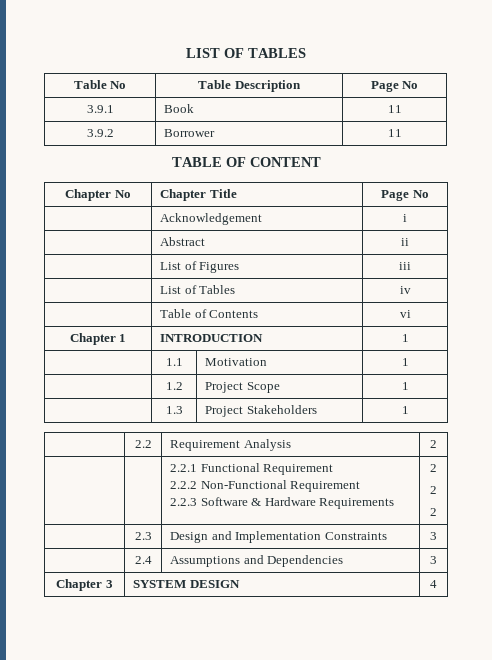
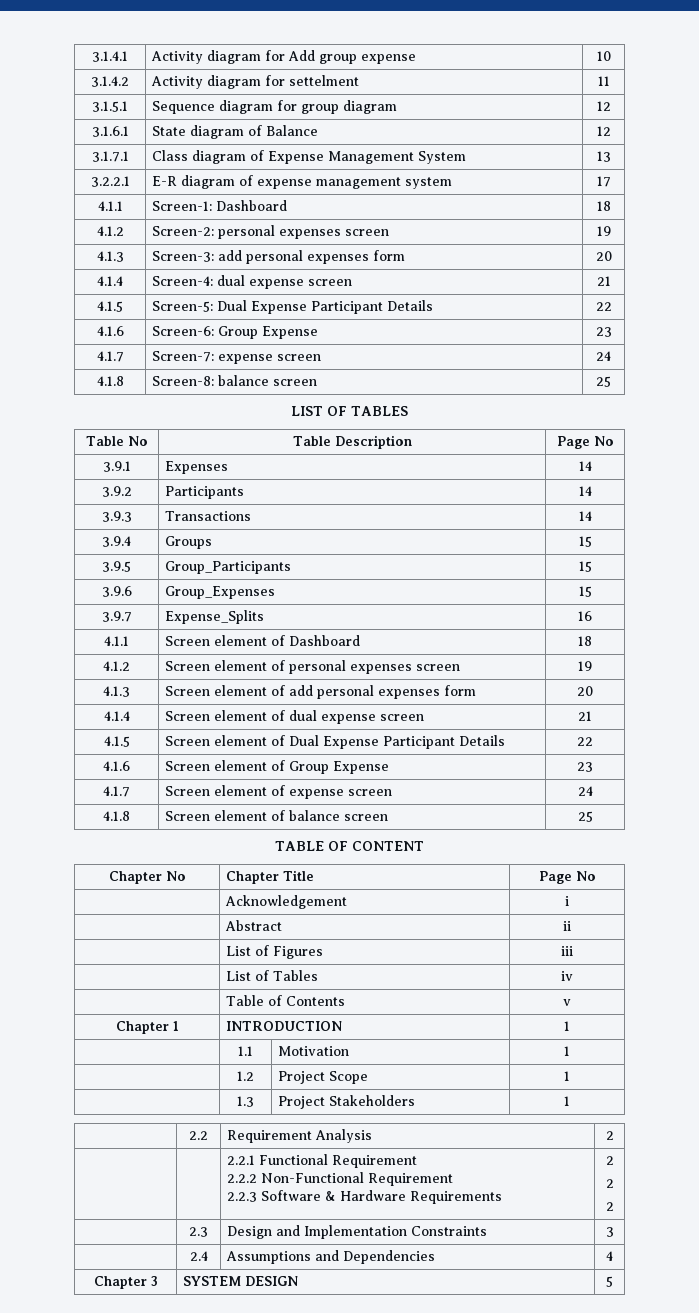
(186, 53) none -> [92,51,128,62] [151,50,417,64] [596,51,611,61] [91,76,129,87] [151,75,360,89] [597,76,610,86] [92,101,128,112] [152,100,398,114] [596,101,611,111] [91,126,129,137] [152,125,319,139] [596,126,611,136] [91,151,129,162] [152,150,467,164] [596,151,611,162] [90,176,130,187] [152,175,453,189] [596,176,611,187] [97,201,123,211] [152,200,288,211] [596,201,611,211] [96,226,124,236] [152,225,390,239] [596,226,611,236] [96,251,124,262] [152,250,406,264] [595,251,612,261] [97,276,123,286] [152,275,353,289] [596,276,611,286] [97,301,123,312] [152,300,434,314] [595,302,612,311] [96,326,124,336] [152,326,319,339] [595,327,612,337] [96,351,124,362] [152,351,322,364] [596,351,611,361] [96,376,124,386] [152,375,318,386] [596,376,611,387] 3.1.4.1 | Activity diagram for Add group expense | 10 // 3.1.4.2 | Activity diagram for settelment | 11 // 3.1.5.1 | Sequence diagram for group diagram | 12 // 3.1.6.1 | State diagram of Balance | 12 // 3.1.7.1 | Class diagram of Expense Management System | 13 // 3.2.2.1 | E-R diagram of expense management system | 17 // 4.1.1 | Screen-1: Dashboard | 18 // 4.1.2 | Screen-2: personal expenses screen | 19 // 4.1.3 | Screen-3: add personal expenses form | 20 // 4.1.4 | Screen-4: dual expense screen | 21 // 4.1.5 | Screen-5: Dual Expense Participant Details | 22 // 4.1.6 | Screen-6: Group Expense | 23 // 4.1.7 | Screen-7: expense screen | 24 // 4.1.8 | Screen-8: balance screen | 25 //
[164,104,195,113] [387,105,402,113] Book | 11 -> [165,461,229,474] [578,461,592,471] Expenses | 14
[164,129,216,137] [387,129,402,137] Borrower | 11 -> [165,486,245,499] [578,486,592,496] [101,511,132,522] [165,511,252,521] [578,511,592,521] [102,536,131,547] [165,536,213,549] [578,536,592,547] [102,561,131,572] [165,561,292,574] [578,561,592,572] [101,586,132,597] [165,586,276,599] [578,586,592,597] [101,611,132,622] [165,610,265,624] [578,611,592,621] [104,636,129,646] [165,635,361,646] [578,636,592,646] [103,661,130,671] [165,660,461,674] [578,661,592,671] [103,686,130,697] [165,685,477,699] [577,686,593,696] [103,711,130,721] [165,710,425,724] [578,711,592,721] [103,736,130,747] [165,735,506,749] [577,737,593,746] [103,761,130,771] [165,760,390,774] [577,762,593,772] [103,786,130,797] [165,785,393,799] [577,786,593,796] [103,811,130,821] [165,810,389,821] [577,811,593,822] Participants | 14 // 3.9.3 | Transactions | 14 // 3.9.4 | Groups | 15 // 3.9.5 | Group_Participants | 15 // 3.9.6 | Group_Expenses | 15 // 3.9.7 | Expense_Splits | 16 // 4.1.1 | Screen element of Dashboard | 18 // 4.1.2 | Screen element of personal expenses screen | 19 // 4.1.3 | Screen element of add personal expenses form | 20 // 4.1.4 | Screen element of dual expense screen | 21 // 4.1.5 | Screen element of Dual Expense Participant Details | 22 // 4.1.6 | Screen element of Group Expense | 23 // 4.1.7 | Screen element of expense screen | 24 // 4.1.8 | Screen element of balance screen | 25
[399,310,411,318] vi -> [563,999,571,1006] v
[430,556,437,564] 3 -> [606,1251,613,1261] 4
[430,580,437,588] 4 -> [606,1276,613,1287] 5

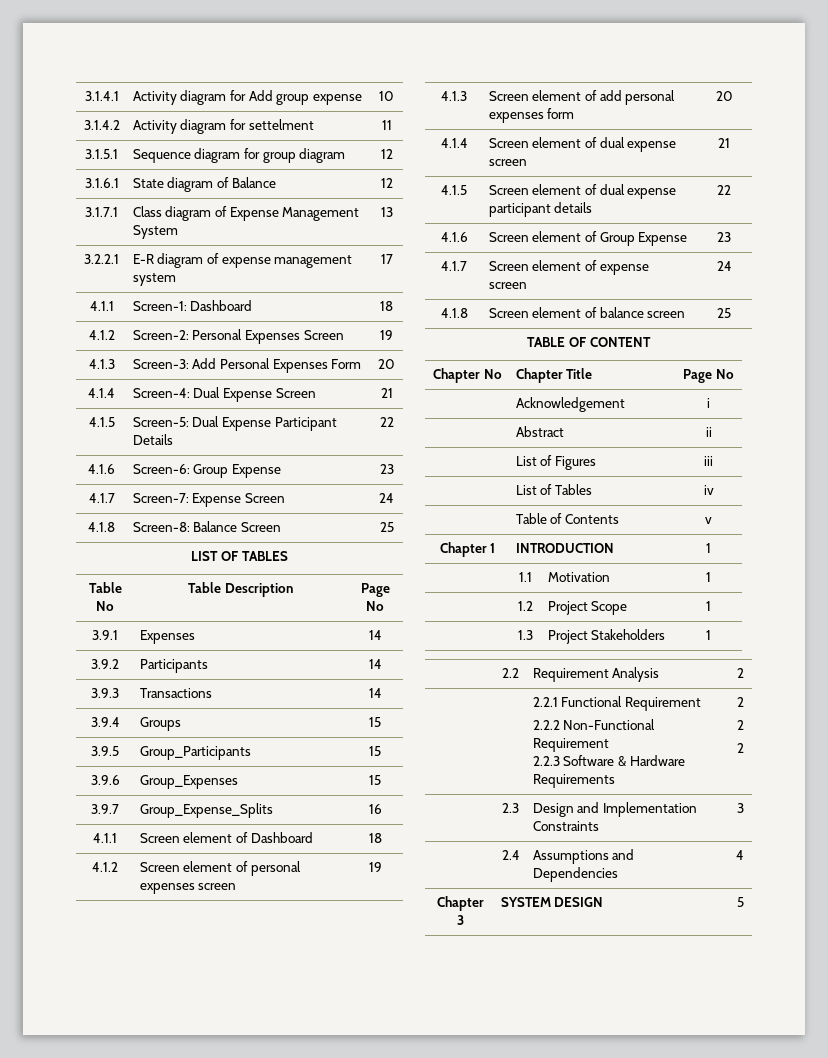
[218,225,390,239] personal expenses screen -> [192,329,344,344] Personal Expenses Screen
[218,250,406,264] add personal expenses form -> [192,358,362,373] Add Personal Expenses Form
[217,275,353,289] dual expense screen -> [193,387,316,402] Dual Expense Screen
[218,354,322,364] expense screen -> [192,493,286,507] Expense Screen
[218,375,318,386] balance screen -> [193,521,282,532] Balance Screen
[165,610,265,624] Expense_Splits -> [139,803,273,818] Group_Expense_Splits
[289,735,506,749] Dual Expense Participant Details -> [599,184,677,199] [488,202,593,217] dual expense participant details

